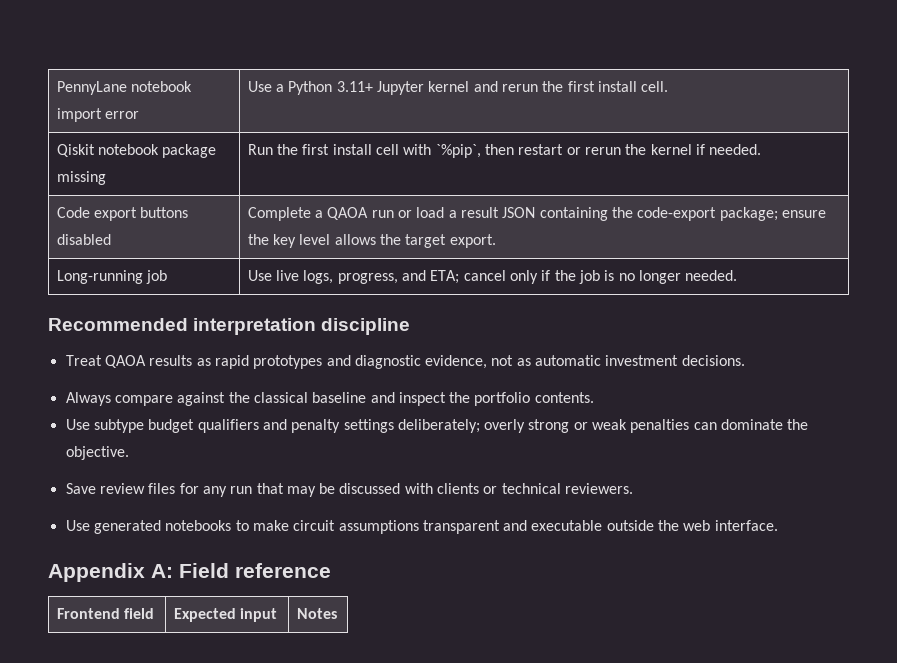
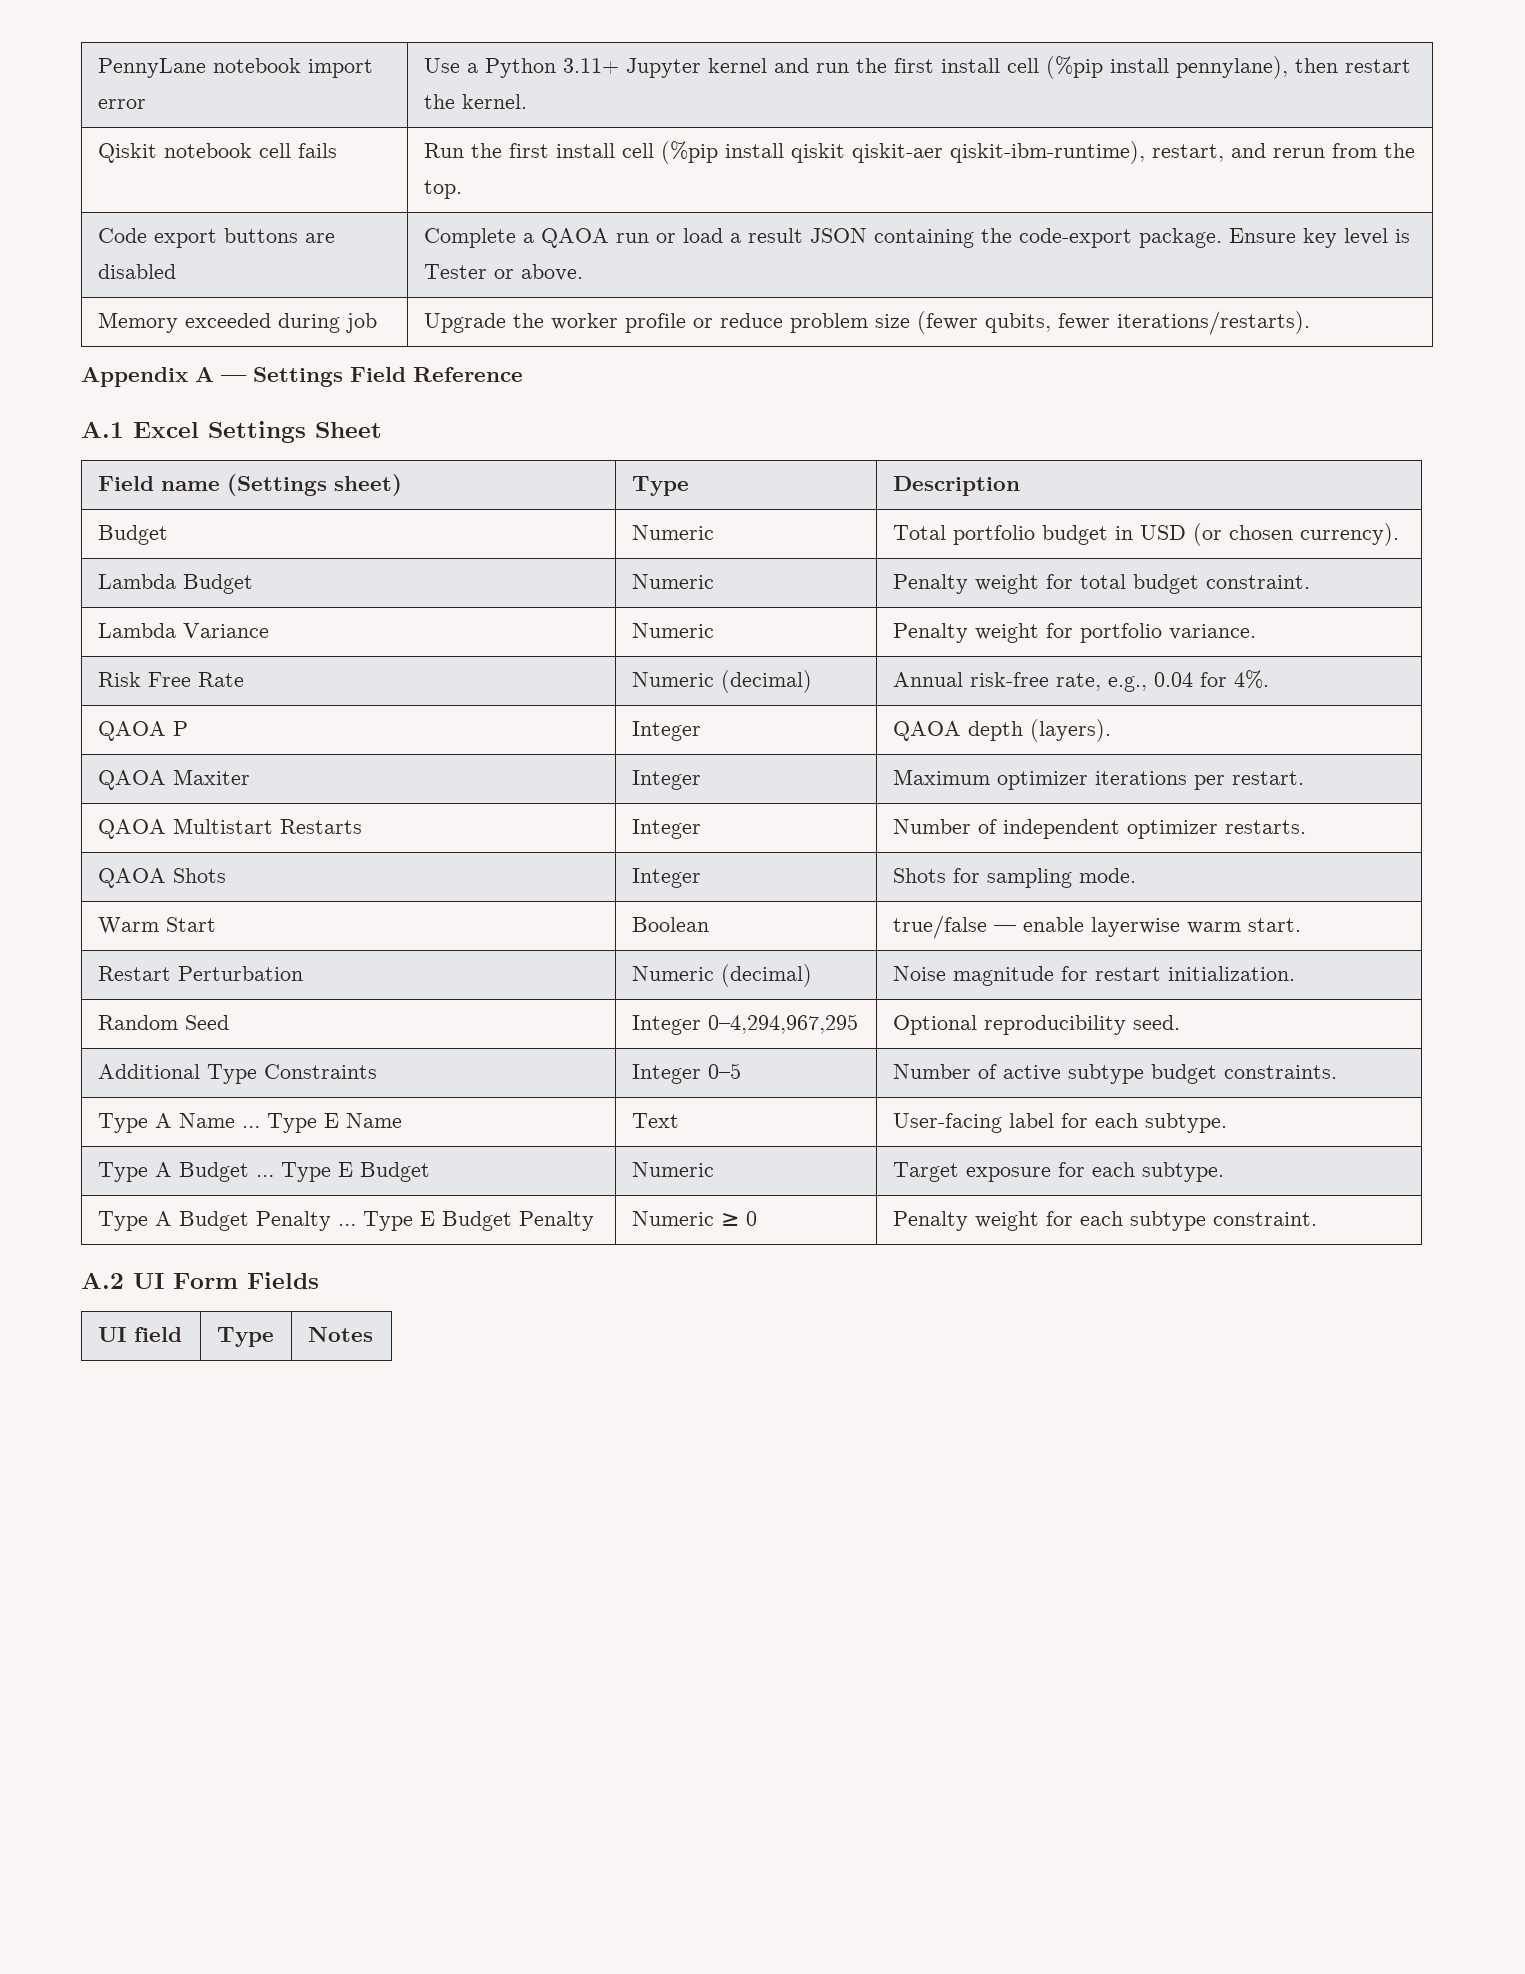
[502,81,669,92] rerun the first install cell. -> [815,56,1411,79] [423,94,527,109] run the first install cell (%pip install pennylane), then restart the kernel.
[162,144,217,158] [56,171,106,185] package missing -> [258,143,337,158] cell fails
[403,144,762,158] with `%pip`, then restart or rerun the kernel if needed. -> [660,141,1415,164] [423,180,462,199] (%pip install qiskit qiskit-aer qiskit-ibm-runtime), restart, and rerun from the top.
(189, 212) none -> [304,233,335,243] are
[719,207,826,221] [247,234,496,248] [56,270,168,284] [247,270,738,284] [48,318,411,335] [65,355,745,369] [65,392,594,406] [65,419,809,433] [65,446,129,460] [65,483,634,497] [65,520,778,534] [48,563,331,582] [56,608,120,619] package; ensure the key level allows the target export. // Long-running job | Use live logs, progress, and ETA; cancel only if the job is no longer needed. // Recommended interpretation discipline // Treat QAOA results as rapid prototypes and diagnostic evidence, not as automatic investment decisions. // Always compare against the classical baseline and inspect the portfolio contents. // Use subtype budget qualifiers and penalty settings deliberately; overly strong or weak penalties can dominate the objective. // Save review files for any run that may be discussed with clients or technical reviewers. // Use generated notebooks to make circuit assumptions transparent and executable outside the web interface. // Appendix A: Field reference // Frontend -> [1138,228,1410,248] [423,264,583,281] [97,312,377,333] [423,311,1310,335] [81,367,523,387] [81,421,382,443] [97,474,402,496] [631,476,689,496] [892,476,1020,496] [97,525,168,545] [631,525,714,540] [892,523,1399,546] [97,574,253,594] [631,574,714,589] [892,574,1310,594] [97,623,269,638] [631,623,714,638] [892,623,1256,643] [97,672,244,687] [631,670,812,693] [892,670,1269,692] [97,721,188,741] [631,721,701,741] [892,719,1111,742] [97,769,250,790] [631,770,701,790] [892,769,1304,790] [97,818,362,839] [631,819,701,839] [892,819,1306,839] [97,868,226,888] [631,868,701,888] [892,868,1136,888] [97,917,216,934] [631,917,709,932] [892,915,1301,939] [97,966,303,981] [631,964,812,987] [892,966,1295,986] [97,1015,229,1030] [631,1014,858,1035] [892,1015,1180,1035] [97,1064,377,1084] [631,1063,741,1084] [892,1064,1337,1084] [97,1113,402,1133] [631,1113,679,1128] [892,1113,1227,1133] [97,1162,430,1182] [631,1162,714,1177] [892,1162,1224,1182] [97,1211,594,1231] [631,1211,757,1226] [892,1211,1317,1231] [81,1272,319,1289] [97,1327,127,1342] package. Ensure key level is Tester or above. // Memory exceeded during job | Upgrade the worker profile or reduce problem size (fewer qubits, fewer iterations/restarts). // Appendix A — Settings Field Reference // A.1 Excel Settings Sheet // Field name (Settings sheet) | Type | Description // Budget | Numeric | Total portfolio budget in USD (or chosen currency). // Lambda Budget | Numeric | Penalty weight for total budget constraint. // Lambda Variance | Numeric | Penalty weight for portfolio variance. // Risk Free Rate | Numeric (decimal) | Annual risk-free rate, e.g., 0.04 for 4%. // QAOA P | Integer | QAOA depth (layers). // QAOA Maxiter | Integer | Maximum optimizer iterations per restart. // QAOA Multistart Restarts | Integer | Number of independent optimizer restarts. // QAOA Shots | Integer | Shots for sampling mode. // Warm Start | Boolean | true/false — enable layerwise warm start. // Restart Perturbation | Numeric (decimal) | Noise magnitude for restart initialization. // Random Seed | Integer 0–4,294,967,295 | Optional reproducibility seed. // Additional Type Constraints | Integer 0–5 | Number of active subtype budget constraints. // Type A Name … Type E Name | Text | User-facing label for each subtype. // Type A Budget … Type E Budget | Numeric | Target exposure for each subtype. // Type A Budget Penalty … Type E Budget Penalty | Numeric ≥ 0 | Penalty weight for each subtype constraint. // A.2 UI Form Fields // UI
[173,608,278,622] Expected input -> [216,1327,274,1347] Type

